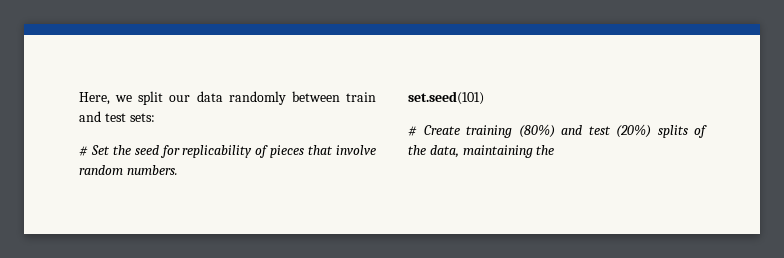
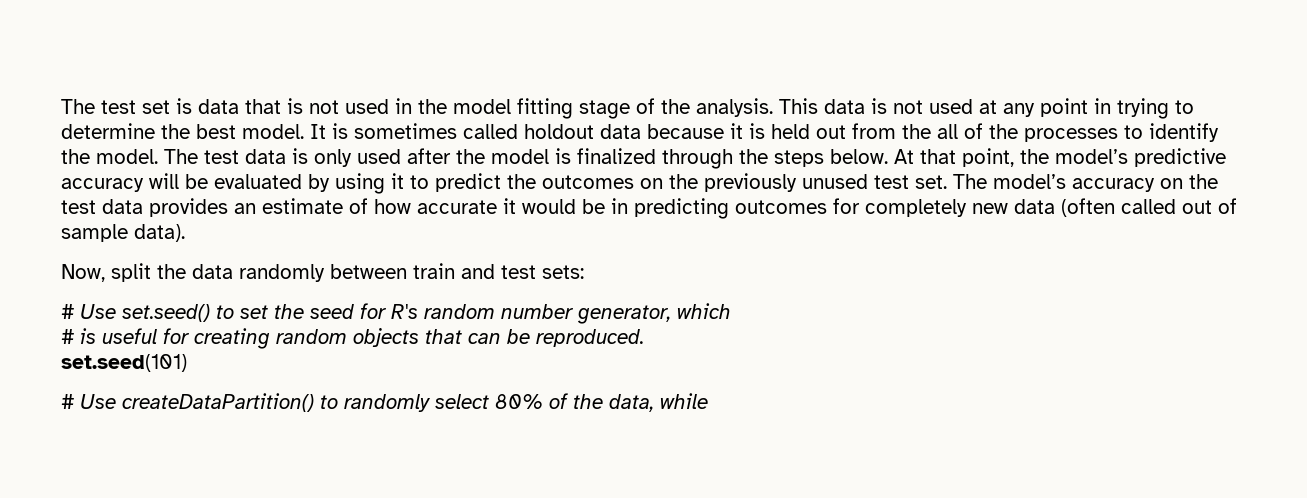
[79,91,191,105] Here, we split our -> [61,98,1194,119] [61,123,1219,142] [61,148,1226,169] [61,173,1218,194] [61,198,1237,219] [61,224,185,242] [61,263,186,282] The test set is data that is not used in the model fitting stage of the analysis. This data is not used at any point in trying to determine the best model. It is sometimes called holdout data because it is held out from the all of the processes to identify the model. The test data is only used after the model is finalized through the steps below. At that point, the model’s predictive accuracy will be evaluated by using it to predict the outcomes on the previously unused test set. The model’s accuracy on the test data provides an estimate of how accurate it would be in predicting outcomes for completely new data (often called out of sample data). // Now, split the
[90,145,376,158] [79,165,178,175] [408,91,484,105] [408,124,688,138] Set the seed for replicability of pieces that involve random numbers. // set.seed(101) // # Create training (80%) and test (20%) splits -> [80,303,731,324] [61,328,644,349] [61,354,187,372] [61,393,543,412] Use set.seed() to set the seed for R's random number generator, which // # is useful for creating random objects that can be reproduced. // set.seed(101) // # Use createDataPartition() to randomly select 80%
[462,145,555,158] maintaining the -> [660,393,708,409] while

